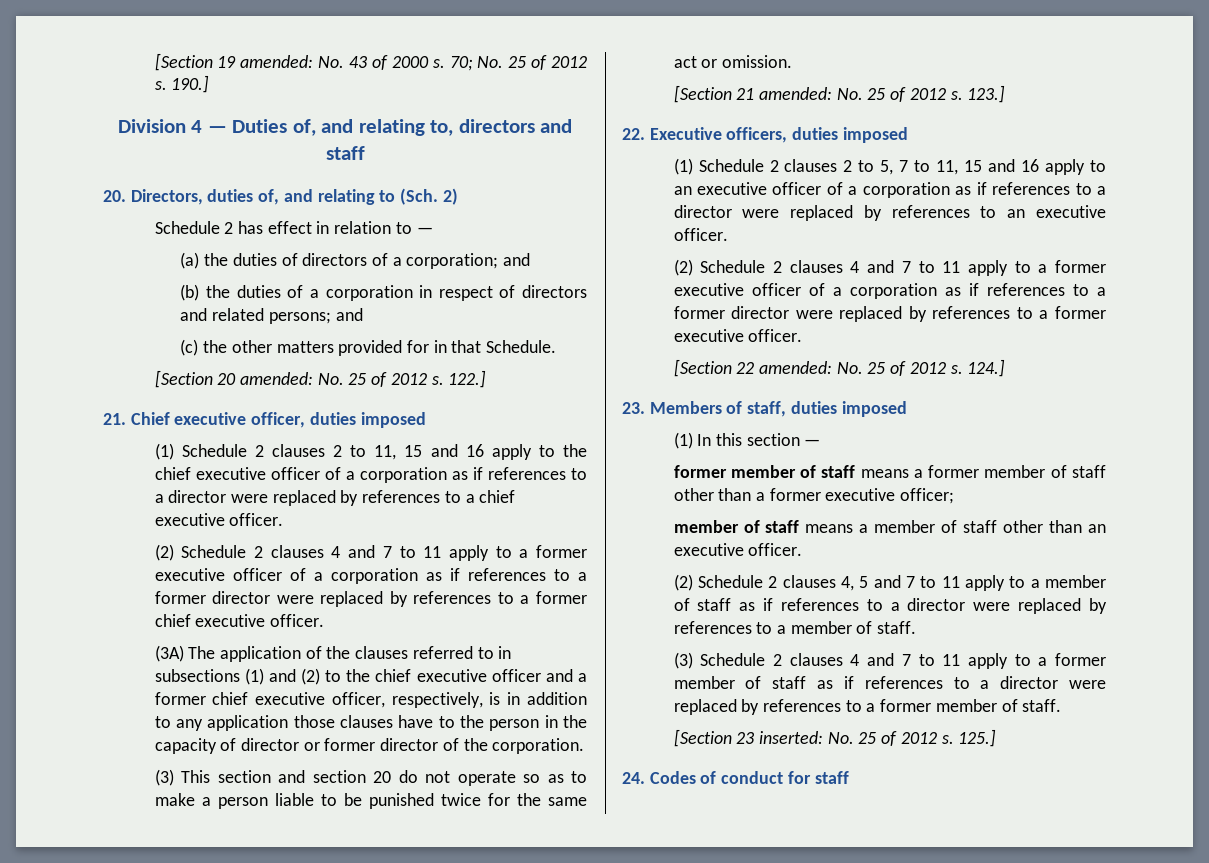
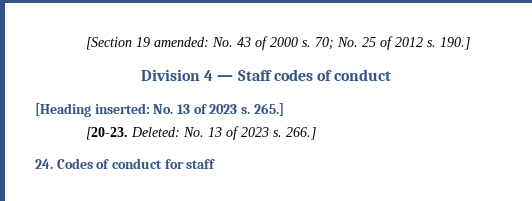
[232,119,573,136] [325,146,365,160] [103,188,458,205] [154,221,433,234] [180,252,531,269] [180,284,587,301] [180,308,363,324] [180,339,557,356] [154,370,487,388] [103,412,426,428] [154,443,587,460] [154,467,587,483] [154,490,516,506] [154,513,284,526] [154,544,588,561] [154,568,588,584] [154,591,587,607] [154,614,325,627] [154,645,512,662] [154,668,588,685] [154,692,587,708] [154,715,587,731] [154,738,585,754] [154,769,588,786] [154,793,587,809] [673,55,793,68] [673,85,1006,103] [622,127,908,143] [673,158,1107,175] [673,182,1106,198] [673,205,1106,221] [673,228,728,241] [673,259,1107,276] [673,283,1106,299] [673,306,1106,322] [673,329,803,342] [673,359,1006,377] [622,401,907,417] [673,432,821,449] [673,465,1106,478] [673,488,955,504] [673,520,1106,533] [673,543,803,556] [673,574,1106,591] [673,598,1107,614] [673,621,917,634] [673,652,1107,669] [673,676,1106,689] [673,699,1062,715] [673,729,997,747] Duties of, and relating to, directors and staff // 20. Directors, duties of, and relating to (Sch. 2) // Schedule 2 has effect in relation to — // (a) the duties of directors of a corporation; and // (b) the duties of a corporation in respect of directors and related persons; and // (c) the other matters provided for in that Schedule. // [Section 20 amended: No. 25 of 2012 s. 122.] // 21. Chief executive officer, duties imposed // (1) Schedule 2 clauses 2 to 11, 15 and 16 apply to the chief executive officer of a corporation as if references to a director were replaced by references to a chief executive officer. // (2) Schedule 2 clauses 4 and 7 to 11 apply to a former executive officer of a corporation as if references to a former director were replaced by references to a former chief executive officer. // (3A) The application of the clauses referred to in subsections (1) and (2) to the chief executive officer and a former chief executive officer, respectively, is in addition to any application those clauses have to the person in the capacity of director or former director of the corporation. // (3) This section and section 20 do not operate so as to make a person liable to be punished twice for the same act or omission. // [Section 21 amended: No. 25 of 2012 s. 123.] // 22. Executive officers, duties imposed // (1) Schedule 2 clauses 2 to 5, 7 to 11, 15 and 16 apply to an executive officer of a corporation as if references to a director were replaced by references to an executive officer. // (2) Schedule 2 clauses 4 and 7 to 11 apply to a former executive officer of a corporation as if references to a former director were replaced by references to a former executive officer. // [Section 22 amended: No. 25 of 2012 s. 124.] // 23. Members of staff, duties imposed // (1) In this section — // former member of staff means a former member of staff other than a former executive officer; // member of staff means a member of staff other than an executive officer. // (2) Schedule 2 clauses 4, 5 and 7 to 11 apply to a member of staff as if references to a director were replaced by references to a member of staff. // (3) Schedule 2 clauses 4 and 7 to 11 apply to a former member of staff as if references to a director were replaced by references to a former member of staff. // [Section 23 inserted: No. 25 of 2012 s. 125.] -> [237,69,392,81] [35,103,284,117] [85,126,316,140] Staff codes of conduct // [Heading inserted: No. 13 of 2023 s. 265.] // [20-23. Deleted: No. 13 of 2023 s. 266.]

